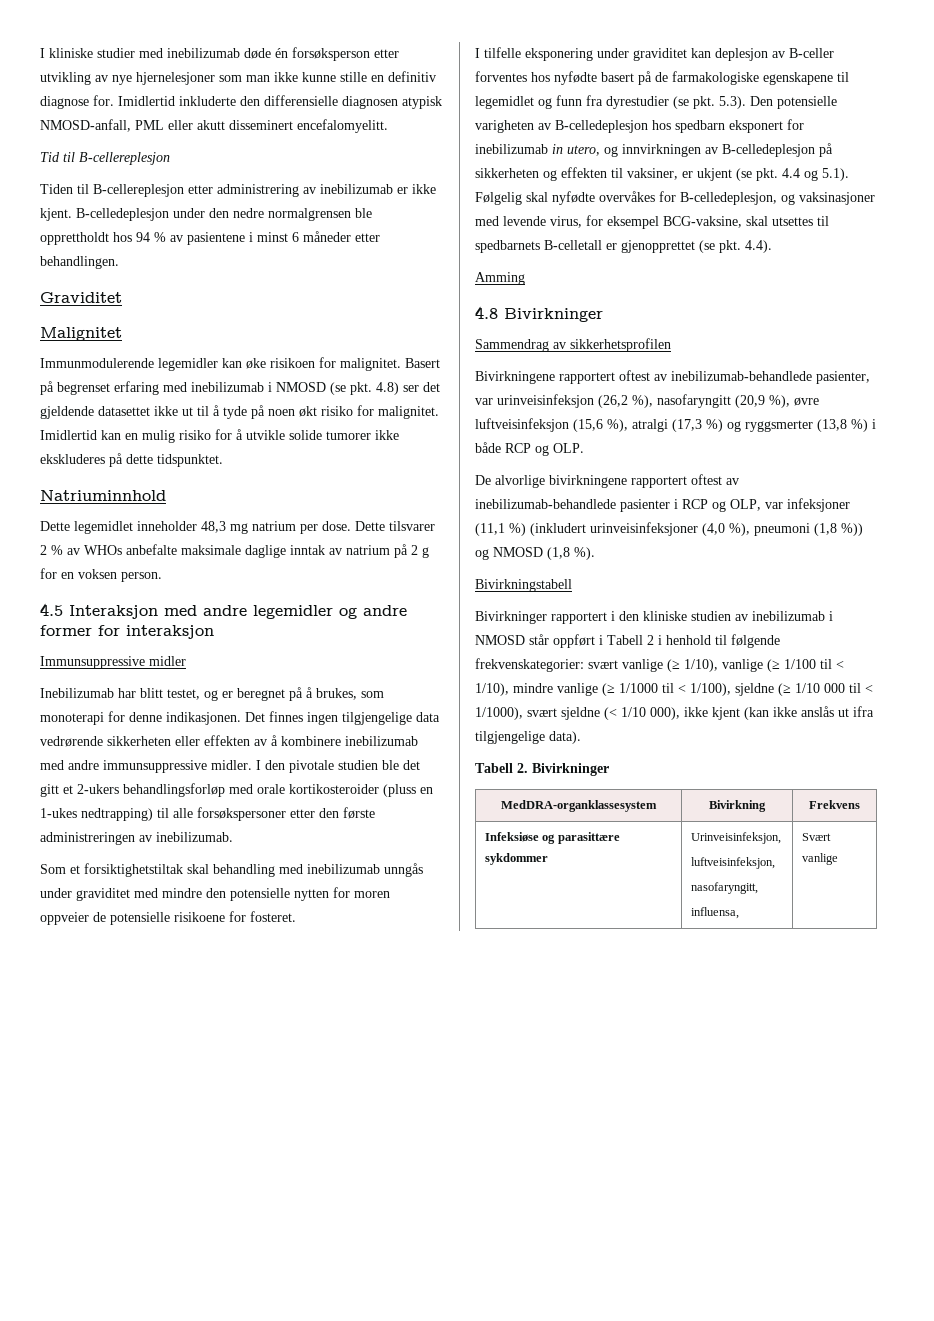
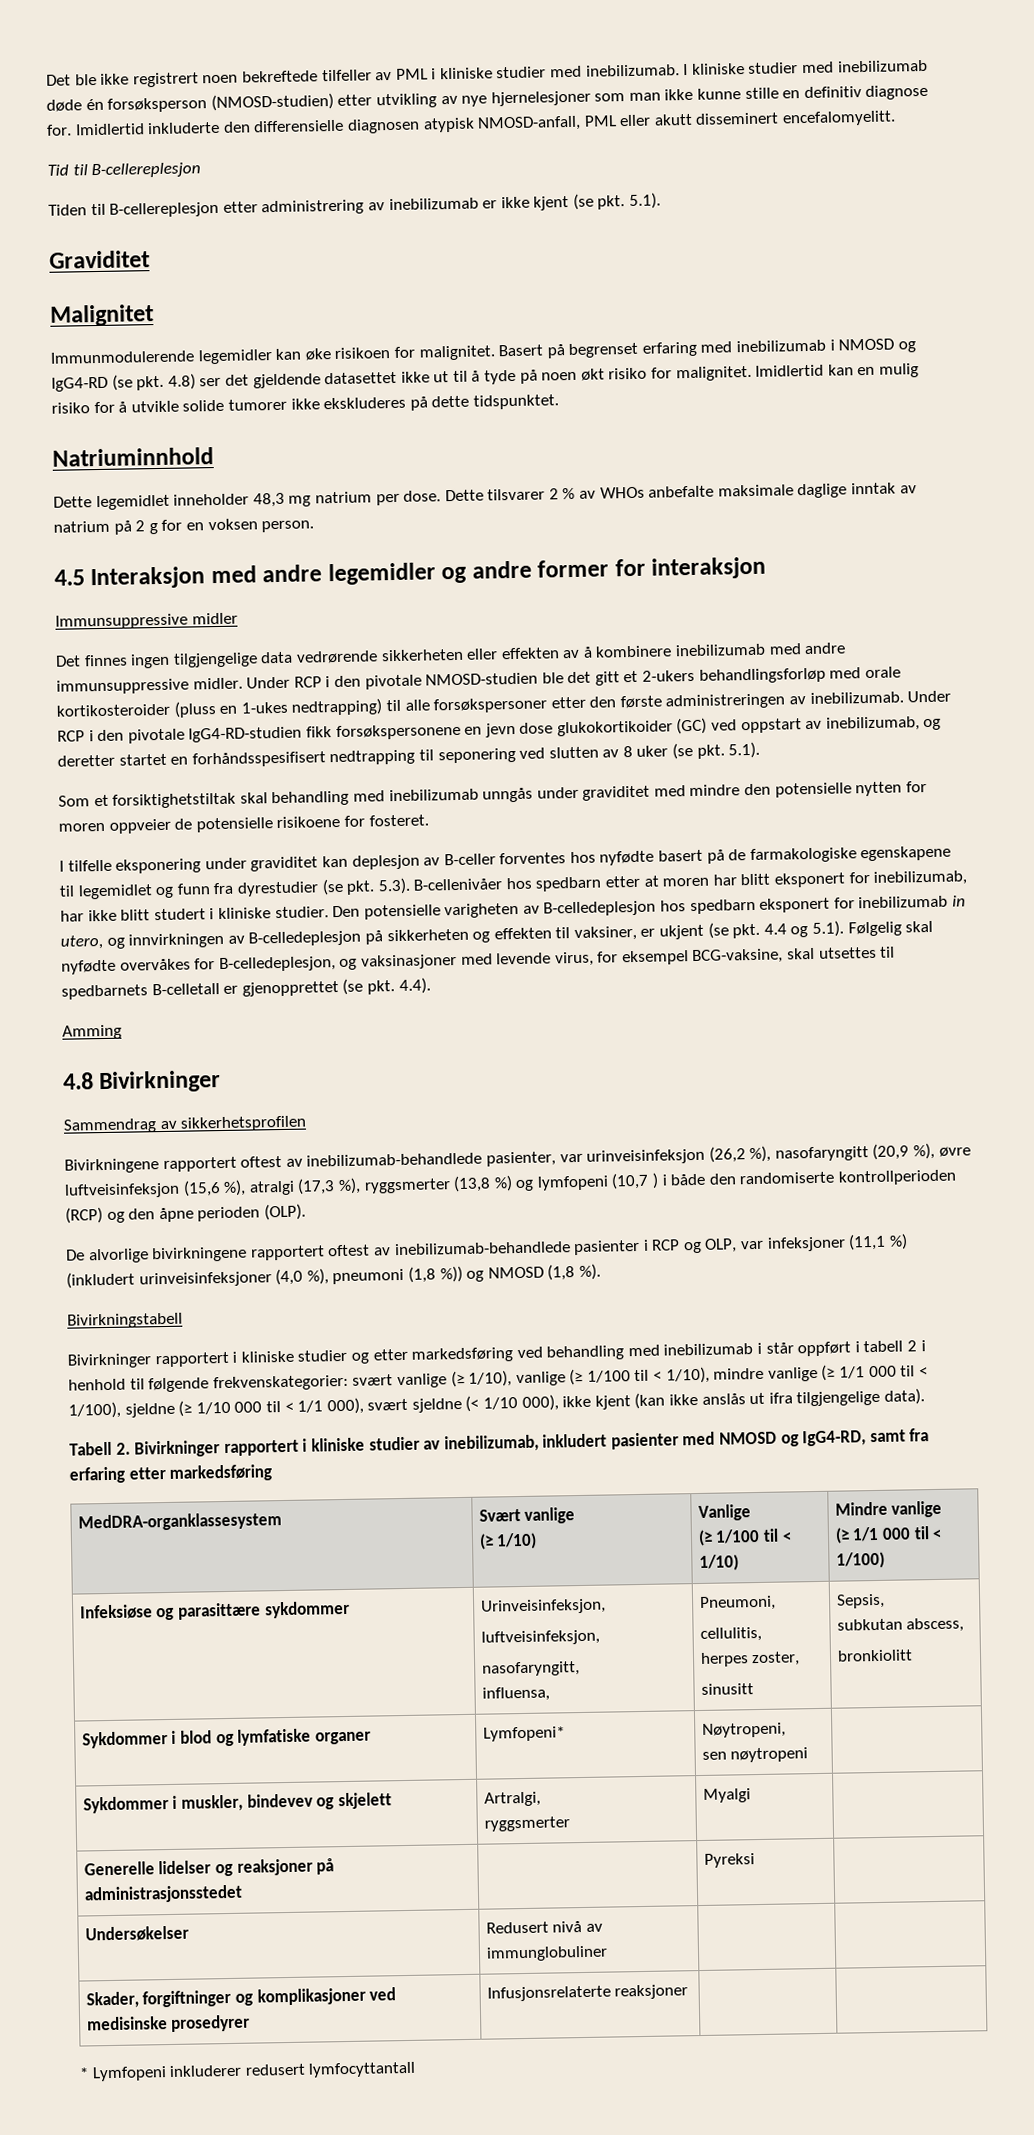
(40, 53) none -> [46,64,680,88] Det ble ikke registrert noen bekreftede tilfeller av PML i kliniske studier med inebilizumab.
(370, 54) none -> [210,92,334,112] (NMOSD-studien)
[40,208,372,221] [40,231,380,245] [40,256,119,269] kjent. B-celledeplesjon under den nedre normalgrensen ble opprettholdt hos 94 % av pasientene i minst 6 måneder etter behandlingen. -> [533,192,662,211] kjent (se pkt. 5.1).
(326, 387) none -> [897,341,916,353] [51,376,108,392] og IgG4-RD
[40,687,384,701] [40,711,241,725] Inebilizumab har blitt testet, og er beregnet på å brukes, som monoterapi for denne indikasjonen. -> (238, 618) none
[256,760,378,773] I den pivotale studien -> [246,672,539,690] Under RCP i den pivotale NMOSD-studien
(233, 837) none -> [907,690,952,703] [57,716,942,744] [57,741,761,768] Under RCP i den pivotale IgG4-RD-studien fikk forsøkspersonene en jevn dose glukokortikoider (GC) ved oppstart av inebilizumab, og deretter startet en forhåndsspesifisert nedtrapping til seponering ved slutten av 8 uker (se pkt. 5.1).
(746, 102) none -> [413,870,968,892] [60,906,329,922] B-cellenivåer hos spedbarn etter at moren har blitt eksponert for inebilizumab, har ikke blitt studert i kliniske studier.
[706,419,741,432] %) og -> [337,1177,361,1195] %),
[872,419,876,429] [475,442,584,456] i både RCP og OLP. -> [515,1169,958,1192] [65,1203,306,1224] og lymfopeni (10,7 ) i både den randomiserte kontrollperioden (RCP) og den åpne perioden (OLP).
[619,611,833,621] [475,635,525,645] den kliniske studien av inebilizumab i NMOSD -> [240,1342,763,1364] kliniske studier og etter markedsføring ved behandling med inebilizumab i
[607,635,643,645] Tabell -> [863,1340,904,1353] tabell
[619,683,658,693] 1/1000 -> [839,1365,897,1379] 1/1 000
[475,707,523,720] 1/1000), -> [297,1397,364,1415] 1/1 000),
[501,800,657,812] [709,800,766,812] [809,800,860,809] // MedDRA-organklassesystem | Bivirkning | Frekvens -> [223,1428,930,1457] [69,1464,273,1484] [77,1512,282,1532] [478,1507,576,1524] [478,1532,538,1550] [697,1504,751,1522] [697,1528,792,1547] [698,1554,739,1571] [834,1500,943,1518] [834,1526,943,1544] [835,1551,885,1569] rapportert i kliniske studier av inebilizumab, inkludert pasienter med NMOSD og IgG4-RD, samt fra erfaring etter markedsføring // MedDRA-organklassesystem | Svært vanlige // (≥ 1/10) | Vanlige // (≥ 1/100 til < 1/10) | Mindre vanlige // (≥ 1/1 000 til < 1/100)
[802,833,832,841] [802,853,839,865] Svært vanlige -> [698,1595,776,1611] [699,1626,762,1642] [699,1651,801,1667] [700,1683,754,1695] [835,1593,885,1609] [836,1617,965,1633] [836,1649,913,1662] [81,1728,371,1749] [482,1726,565,1742] [701,1722,786,1738] [701,1747,809,1763] [82,1792,392,1814] [483,1791,541,1807] [483,1816,570,1832] [702,1788,751,1803] [83,1858,335,1877] [83,1884,243,1904] [703,1853,755,1868] [84,1925,189,1942] [485,1921,603,1934] [485,1945,608,1962] [85,1987,397,2009] [86,2014,251,2032] [486,1984,689,2002] [79,2061,417,2082] Pneumoni, // cellulitis, // herpes zoster, // sinusitt | Sepsis, // subkutan abscess, // bronkiolitt // Sykdommer i blod og lymfatiske organer | Lymfopeni* | Nøytropeni, // sen nøytropeni | // Sykdommer i muskler, bindevev og skjelett | Artralgi, // ryggsmerter | Myalgi | // Generelle lidelser og reaksjoner på administrasjonsstedet | | Pyreksi | // Undersøkelser | Redusert nivå av immunglobuliner | | // Skader, forgiftninger og komplikasjoner ved medisinske prosedyrer | Infusjonsrelaterte reaksjoner | | // * Lymfopeni inkluderer redusert lymfocyttantall

